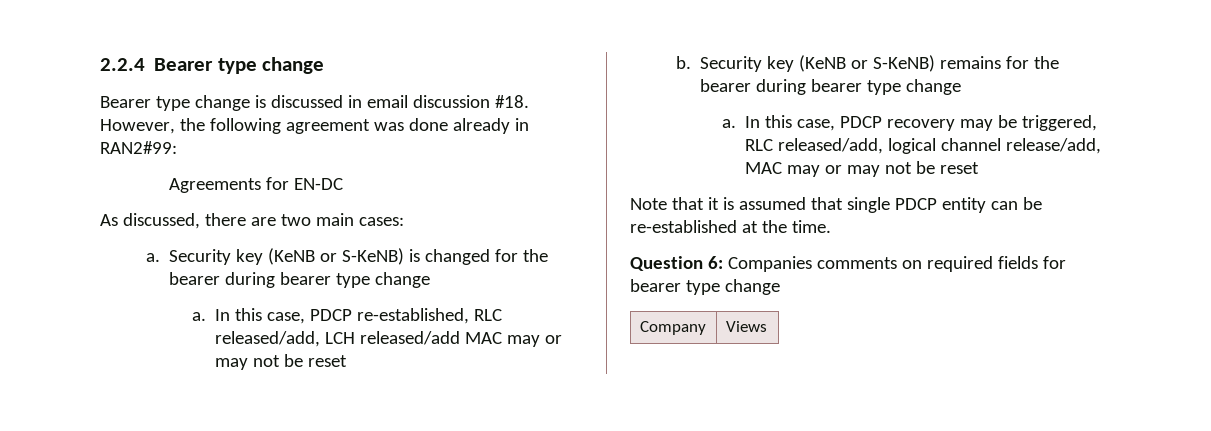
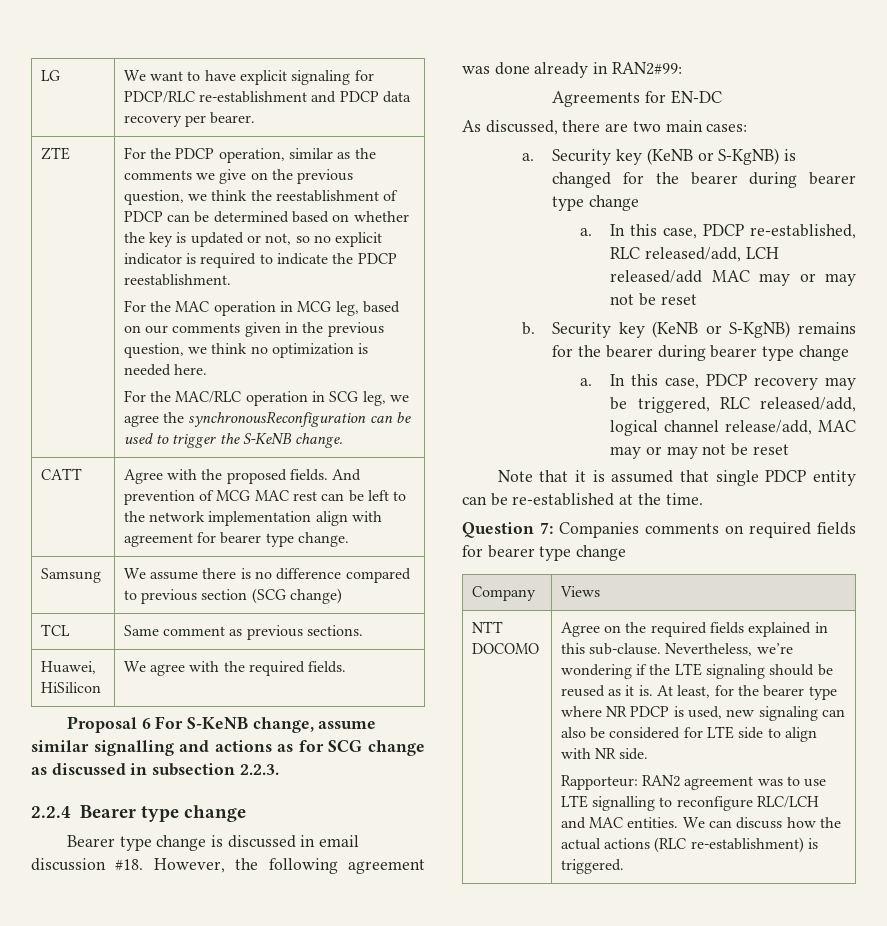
(100, 64) none -> [40,70,60,81] [123,70,374,85] [123,91,412,103] [123,112,256,127] [40,147,70,160] [123,147,376,163] [123,169,354,184] [123,190,399,205] [123,211,409,223] [123,232,383,247] [123,253,397,268] [123,274,231,286] [123,300,400,316] [123,322,384,337] [123,343,369,358] [123,364,208,376] [123,390,409,406] [123,411,412,427] [123,433,344,448] [40,468,82,480] [123,469,362,484] [123,490,407,505] [123,511,383,526] [123,532,350,547] [40,568,101,583] [123,568,411,583] [123,588,343,604] [40,624,70,636] [123,625,364,640] [40,661,96,674] [40,682,101,693] [123,661,347,676] [66,716,377,733] [31,740,425,756] [31,763,279,776] LG | We want to have explicit signaling for PDCP/RLC re-establishment and PDCP data recovery per bearer. // ZTE | For the PDCP operation, similar as the comments we give on the previous question, we think the reestablishment of PDCP can be determined based on whether the key is updated or not, so no explicit indicator is required to indicate the PDCP reestablishment. // For the MAC operation in MCG leg, based on our comments given in the previous question, we think no optimization is needed here. // For the MAC/RLC operation in SCG leg, we agree the synchronousReconfiguration can be used to trigger the S-KeNB change. // CATT | Agree with the proposed fields. And prevention of MCG MAC rest can be left to the network implementation align with agreement for bearer type change. // Samsung | We assume there is no difference compared to previous section (SCG change) // TCL | Same comment as previous sections. // Huawei, HiSilicon | We agree with the required fields. // Proposal 6 For S-KeNB change, assume similar signalling and actions as for SCG change as discussed in subsection 2.2.3. //
[342,248,405,265] S-KeNB) -> [718,148,780,165] S-KgNB)
[873,55,936,72] S-KeNB) -> [729,321,791,338] S-KgNB)
[707,256,723,269] 6: -> [540,522,553,534] 7:
(767, 326) none -> [471,621,503,633] [471,643,539,654] [560,622,828,637] [560,643,793,656] [560,663,833,679] [560,685,837,700] [560,706,845,721] [560,726,817,742] [560,748,649,760] [560,775,827,790] [560,795,820,811] [560,817,841,829] [560,837,819,853] [560,859,624,874] // NTT DOCOMO | Agree on the required fields explained in this sub-clause. Nevertheless, we’re wondering if the LTE signaling should be reused as it is. At least, for the bearer type where NR PDCP is used, new signaling can also be considered for LTE side to align with NR side. // Rapporteur: RAN2 agreement was to use LTE signalling to reconfigure RLC/LCH and MAC entities. We can discuss how the actual actions (RLC re-establishment) is triggered.

